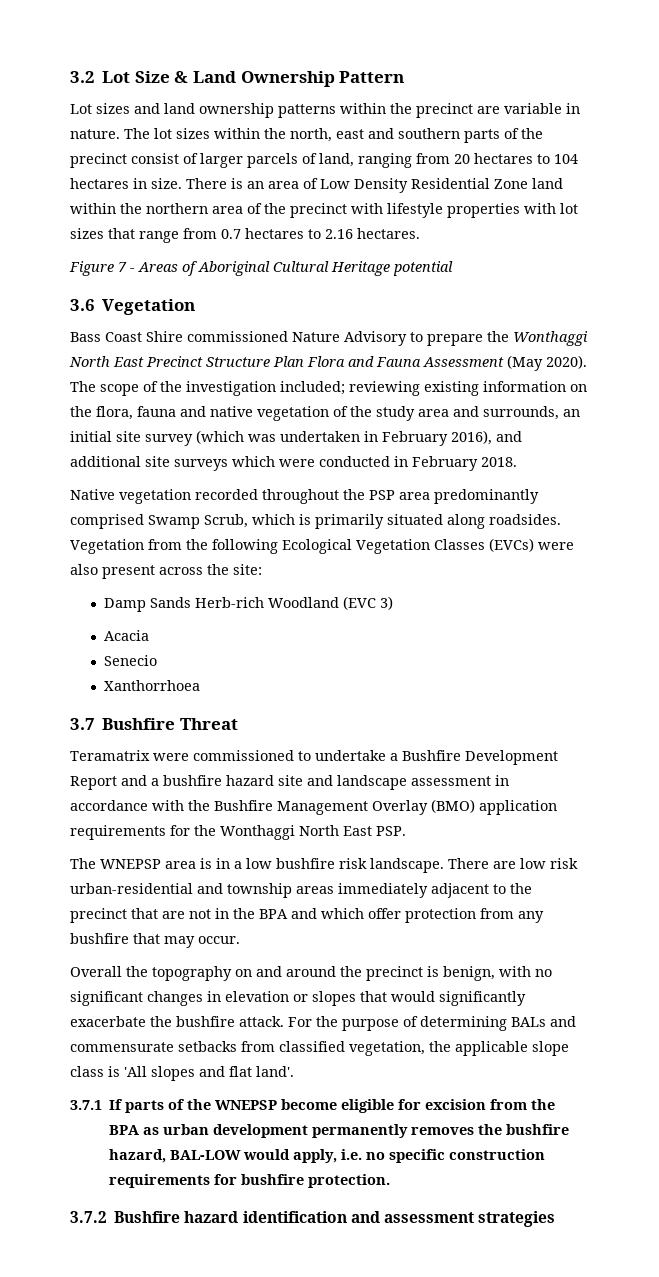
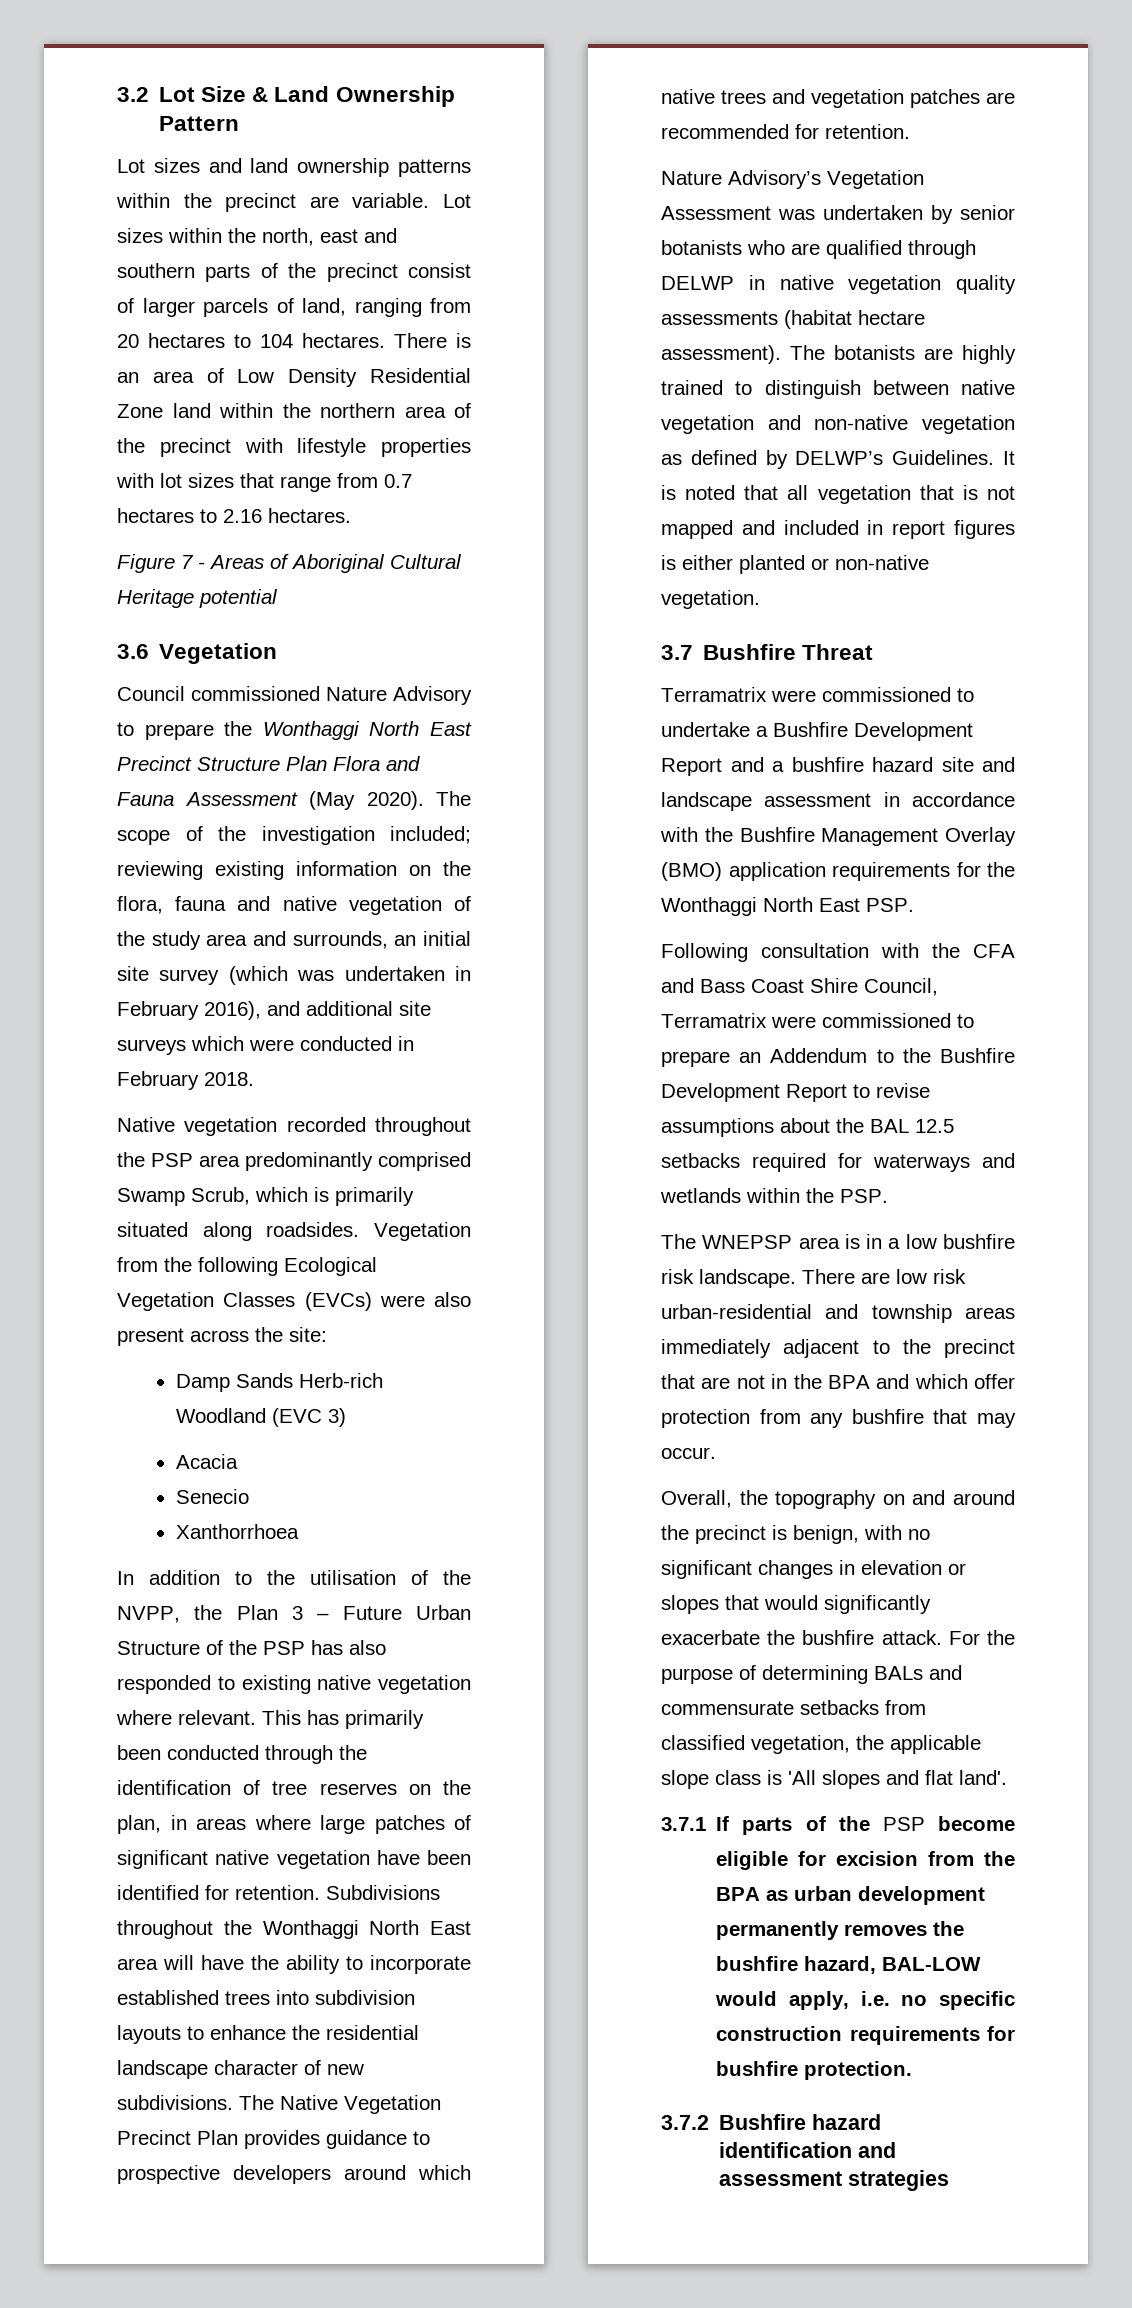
[504,103,580,114] [70,128,172,139] variable in nature. The lot -> [352,193,471,208] variable. Lot
[70,178,182,189] hectares in size. -> [302,333,385,348] hectares.
[70,331,183,342] Bass Coast Shire -> [117,686,185,701] Council
(201, 685) none -> [117,1570,471,1585] [117,1605,471,1623] [117,1640,386,1655] [117,1675,471,1694] [116,1710,424,1729] [117,1745,367,1764] [117,1780,471,1795] [117,1815,471,1834] [117,1850,471,1869] [117,1885,440,1900] [117,1920,471,1939] [117,1955,471,1974] [117,1990,415,2005] [117,2025,419,2044] [117,2060,364,2079] [117,2095,441,2114] [117,2130,430,2149] [117,2165,471,2184] [661,89,1015,108] [661,124,910,139] [661,170,924,189] [661,205,1015,224] [661,240,976,259] [661,275,1016,294] [661,310,925,329] [661,345,1016,364] [661,380,1015,399] [661,415,1015,434] [661,450,1015,469] [661,485,1015,504] [661,520,1015,539] [661,555,929,574] [661,590,760,609] // In addition to the utilisation of the NVPP, the Plan 3 – Future Urban Structure of the PSP has also responded to existing native vegetation where relevant. This has primarily been conducted through the identification of tree reserves on the plan, in areas where large patches of significant native vegetation have been identified for retention. Subdivisions throughout the Wonthaggi North East area will have the ability to incorporate established trees into subdivision layouts to enhance the residential landscape character of new subdivisions. The Native Vegetation Precinct Plan provides guidance to prospective developers around which native trees and vegetation patches are recommended for retention. // Nature Advisory’s Vegetation Assessment was undertaken by senior botanists who are qualified through DELWP in native vegetation quality assessments (habitat hectare assessment). The botanists are highly trained to distinguish between native vegetation and non-native vegetation as defined by DELWP’s Guidelines. It is noted that all vegetation that is not mapped and included in report figures is either planted or non-native vegetation.
[70,750,150,761] Teramatrix -> [661,687,767,702] Terramatrix
(406, 831) none -> [661,943,1015,962] [661,978,938,996] [661,1013,974,1028] [661,1048,1015,1067] [661,1083,930,1102] [661,1118,954,1137] [661,1153,1015,1172] [660,1188,888,1203] // Following consultation with the CFA and Bass Coast Shire Council, Terramatrix were commissioned to prepare an Addendum to the Bushfire Development Report to revise assumptions about the BAL 12.5 setbacks required for waterways and wetlands within the PSP.
[70,966,122,977] Overall -> [661,1490,732,1508] Overall,
[215,1100,278,1110] WNEPSP -> [882,1817,925,1831] PSP

